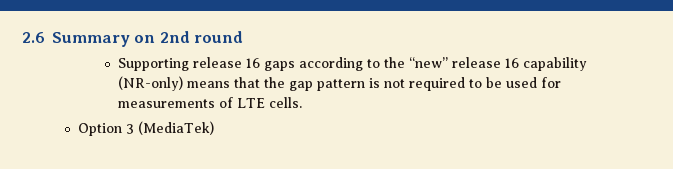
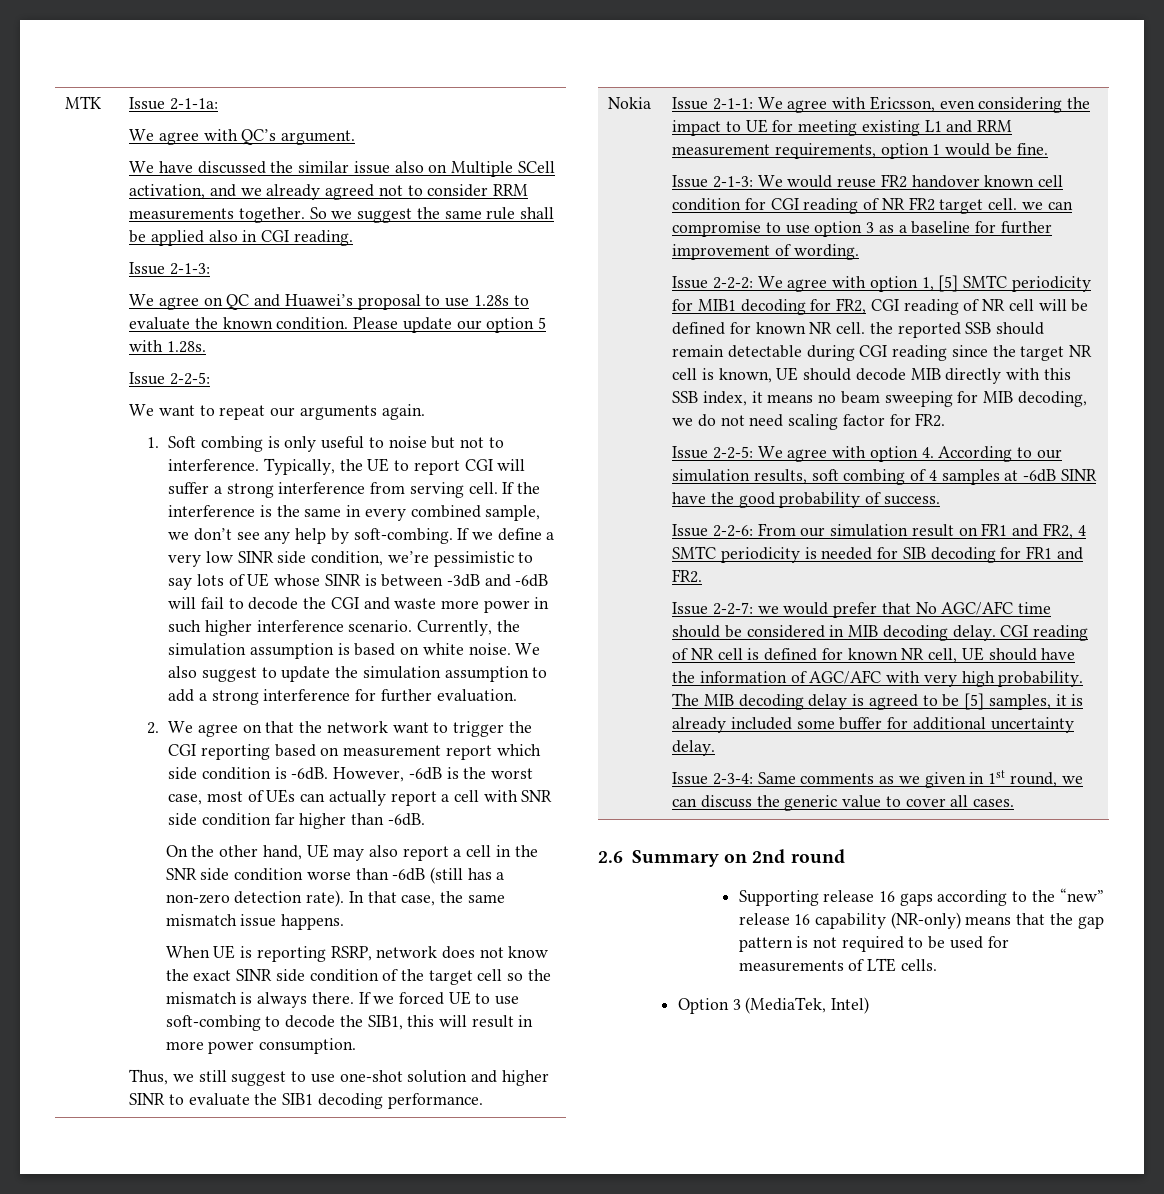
(22, 37) none -> [65,96,103,109] [129,97,219,110] [129,129,356,145] [129,161,555,177] [129,184,529,200] [129,207,555,223] [129,230,353,246] [129,262,211,275] [129,294,529,310] [129,317,547,333] [129,340,207,353] [129,372,211,385] [129,404,425,420] [147,436,504,452] [168,458,526,475] [168,482,541,498] [168,505,541,521] [168,528,555,544] [168,551,534,567] [168,573,549,590] [168,597,550,613] [168,620,520,636] [168,643,541,659] [168,666,548,682] [168,689,517,705] [147,721,532,737] [168,744,541,760] [168,767,534,782] [168,789,553,806] [168,813,425,829] [165,844,538,861] [165,867,505,884] [165,890,505,907] [165,914,345,930] [165,945,549,962] [165,969,551,985] [165,991,520,1008] [165,1015,534,1031] [165,1038,357,1054] [129,1069,549,1086] [129,1093,483,1109] [608,97,652,109] [672,96,1091,113] [672,119,1013,136] [672,143,1048,159] [672,174,1064,188] [672,197,1073,214] [672,221,1052,237] [672,244,859,260] [672,275,1091,292] [672,298,1089,315] [672,322,1045,338] [672,345,1093,361] [672,367,1071,384] [672,391,1087,407] [672,413,946,430] [672,446,1062,462] [672,469,1097,485] [672,492,940,508] [672,523,1086,539] [672,546,1083,563] [672,569,703,583] [672,601,1052,618] [672,625,1089,641] [672,647,1076,663] [672,670,1084,687] [672,693,1084,710] [672,717,1074,733] [672,740,716,756] [672,770,1083,788] [672,795,1015,811] MTK | Issue 2-1-1a: // We agree with QC’s argument. // We have discussed the similar issue also on Multiple SCell activation, and we already agreed not to consider RRM measurements together. So we suggest the same rule shall be applied also in CGI reading. // Issue 2-1-3: // We agree on QC and Huawei’s proposal to use 1.28s to evaluate the known condition. Please update our option 5 with 1.28s. // Issue 2-2-5: // We want to repeat our arguments again. // 1. Soft combing is only useful to noise but not to interference. Typically, the UE to report CGI will suffer a strong interference from serving cell. If the interference is the same in every combined sample, we don’t see any help by soft-combing. If we define a very low SINR side condition, we’re pessimistic to say lots of UE whose SINR is between -3dB and -6dB will fail to decode the CGI and waste more power in such higher interference scenario. Currently, the simulation assumption is based on white noise. We also suggest to update the simulation assumption to add a strong interference for further evaluation. // 2. We agree on that the network want to trigger the CGI reporting based on measurement report which side condition is -6dB. However, -6dB is the worst case, most of UEs can actually report a cell with SNR side condition far higher than -6dB. // On the other hand, UE may also report a cell in the SNR side condition worse than -6dB (still has a non-zero detection rate). In that case, the same mismatch issue happens. // When UE is reporting RSRP, network does not know the exact SINR side condition of the target cell so the mismatch is always there. If we forced UE to use soft-combing to decode the SIB1, this will result in more power consumption. // Thus, we still suggest to use one-shot solution and higher SINR to evaluate the SIB1 decoding performance. // Nokia | Issue 2-1-1: We agree with Ericsson, even considering the impact to UE for meeting existing L1 and RRM measurement requirements, option 1 would be fine. // Issue 2-1-3: We would reuse FR2 handover known cell condition for CGI reading of NR FR2 target cell. we can compromise to use option 3 as a baseline for further improvement of wording. // Issue 2-2-2: We agree with option 1, [5] SMTC periodicity for MIB1 decoding for FR2, CGI reading of NR cell will be defined for known NR cell. the reported SSB should remain detectable during CGI reading since the target NR cell is known, UE should decode MIB directly with this SSB index, it means no beam sweeping for MIB decoding, we do not need scaling factor for FR2. // Issue 2-2-5: We agree with option 4. According to our simulation results, soft combing of 4 samples at -6dB SINR have the good probability of success. // Issue 2-2-6: From our simulation result on FR1 and FR2, 4 SMTC periodicity is needed for SIB decoding for FR1 and FR2. // Issue 2-2-7: we would prefer that No AGC/AFC time should be considered in MIB decoding delay. CGI reading of NR cell is defined for known NR cell, UE should have the information of AGC/AFC with very high probability. The MIB decoding delay is agreed to be [5] samples, it is already included some buffer for additional uncertainty delay. // Issue 2-3-4: Same comments as we given in 1st round, we can discuss the generic value to cover all cases. //
[137,121,214,135] (MediaTek) -> [745,997,870,1014] (MediaTek, Intel)

